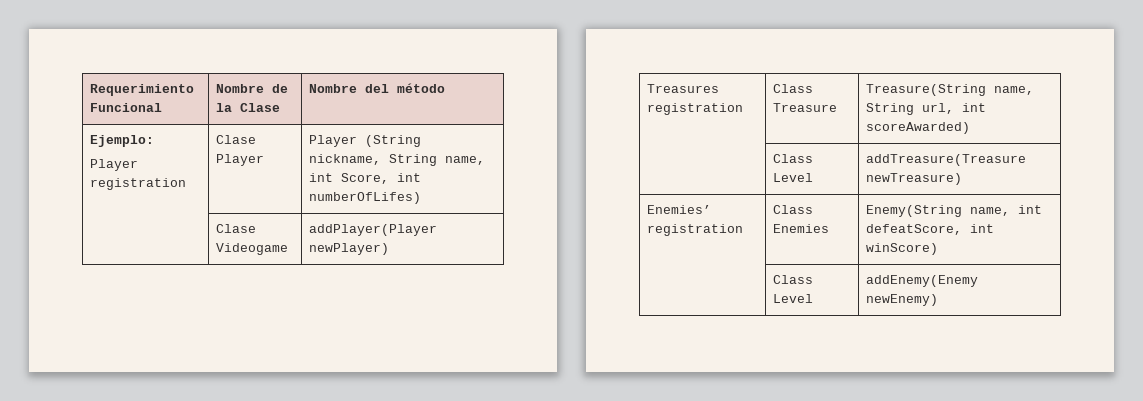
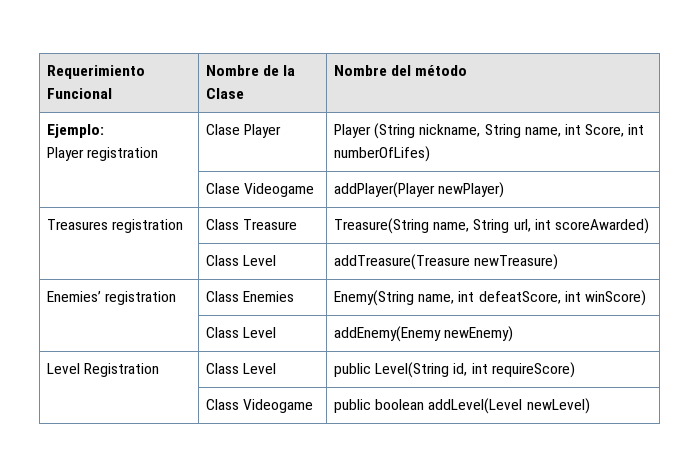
(938, 300) none -> [47,363,160,377] [206,363,277,374] [334,362,575,378] [206,399,314,413] [334,398,590,414] // Level Registration | Class Level | public Level(String id, int requireScore) // | Class Videogame | public boolean addLevel(Level newLevel)

